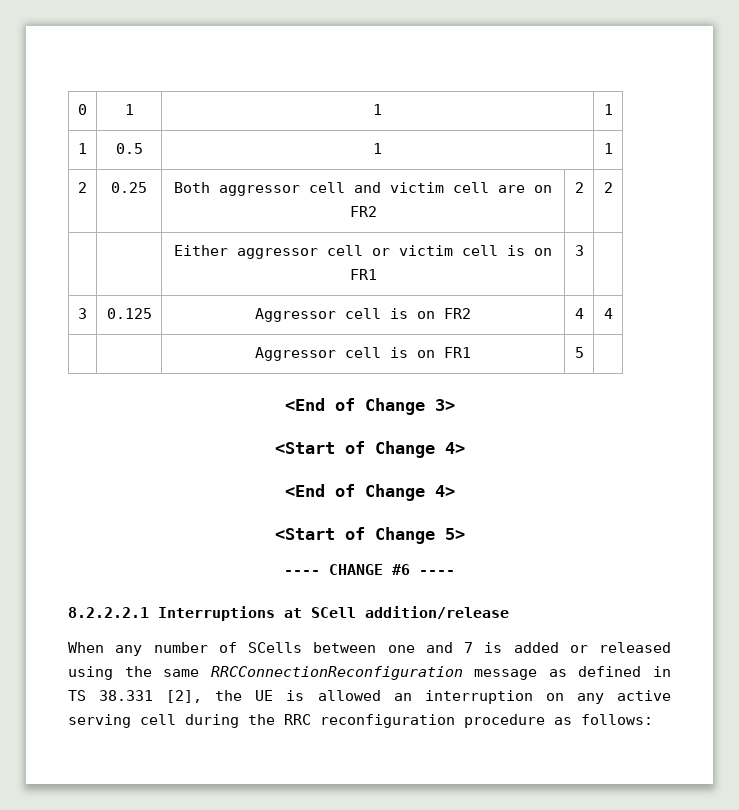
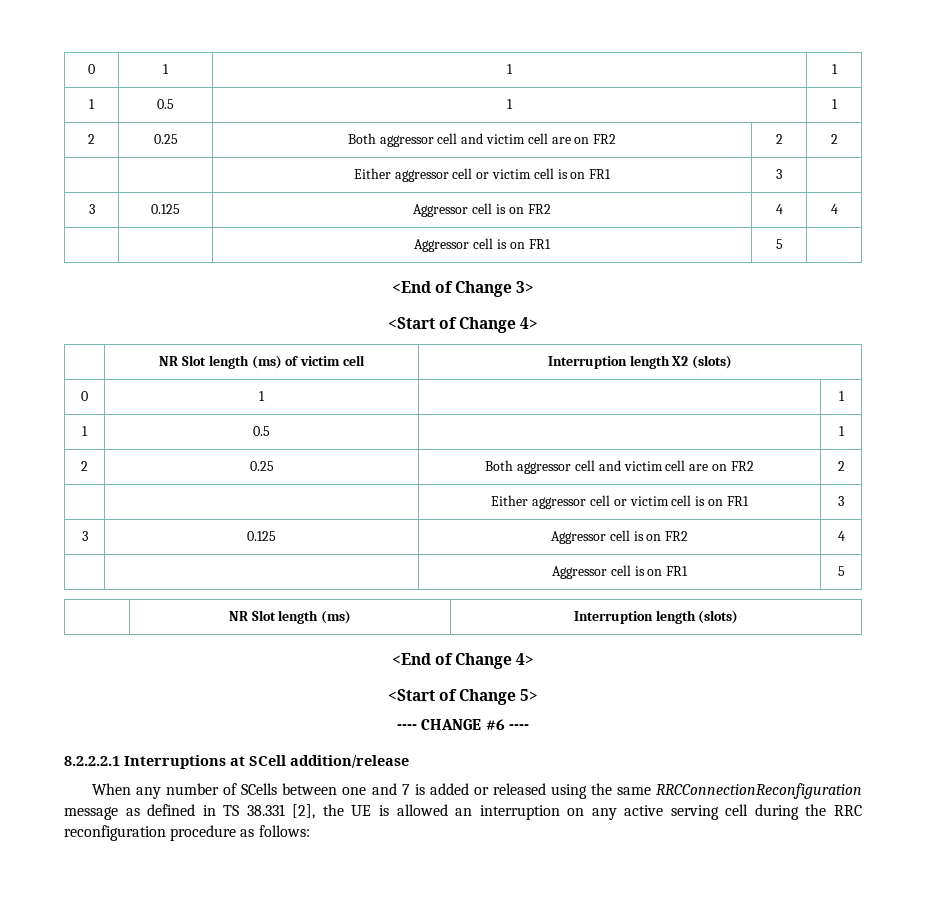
(465, 448) none -> [159,355,365,369] [547,355,733,369] [81,391,88,401] [259,391,265,401] [838,391,845,401] [82,426,88,436] [253,426,270,436] [838,426,845,436] [81,461,88,471] [249,461,274,471] [485,460,754,474] [837,461,845,471] [491,495,749,509] [838,496,844,506] [81,531,88,541] [247,531,276,541] [550,530,689,544] [837,531,845,541] [551,565,689,579] [837,566,845,576] [228,610,352,624] [573,610,739,624] // | NR Slot length (ms) of victim cell | Interruption length X2 (slots) // 0 | 1 | | 1 // 1 | 0.5 | | 1 // 2 | 0.25 | Both aggressor cell and victim cell are on FR2 | 2 // | | Either aggressor cell or victim cell is on FR1 | 3 // 3 | 0.125 | Aggressor cell is on FR2 | 4 // | | Aggressor cell is on FR1 | 5 // | NR Slot length (ms) | Interruption length (slots)

